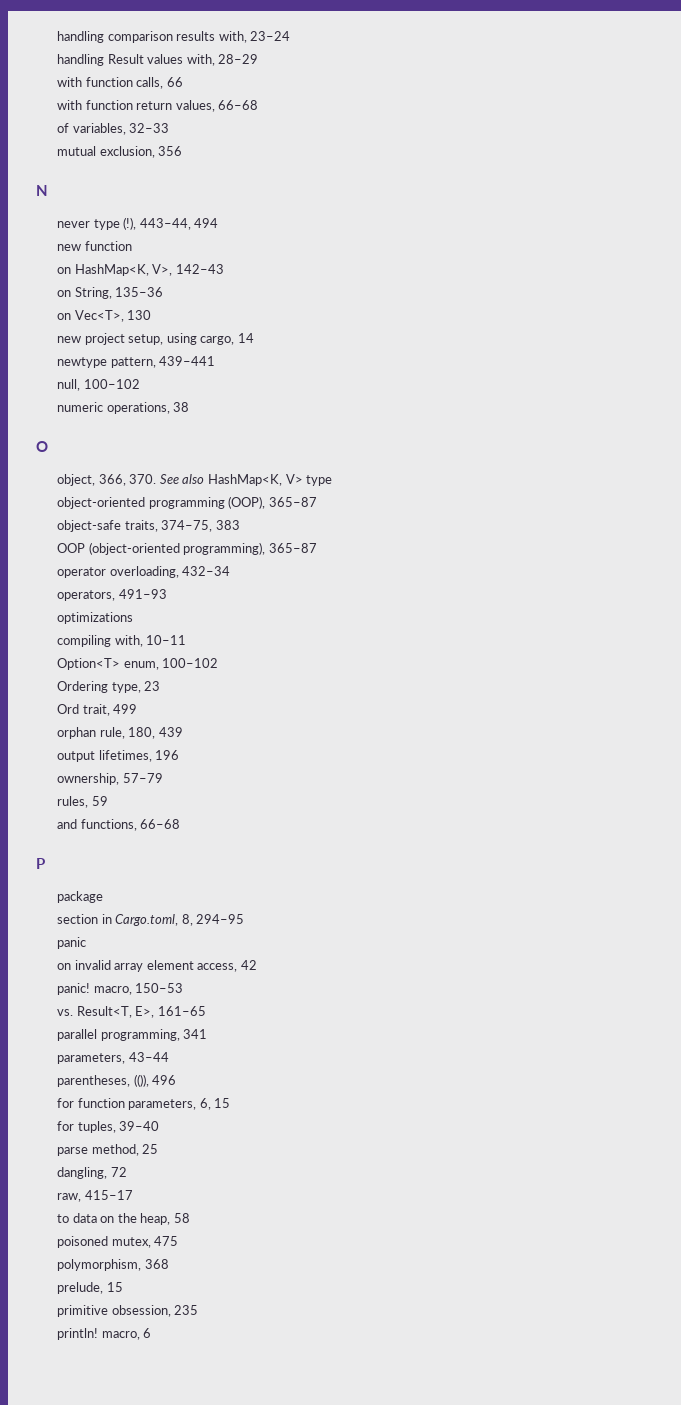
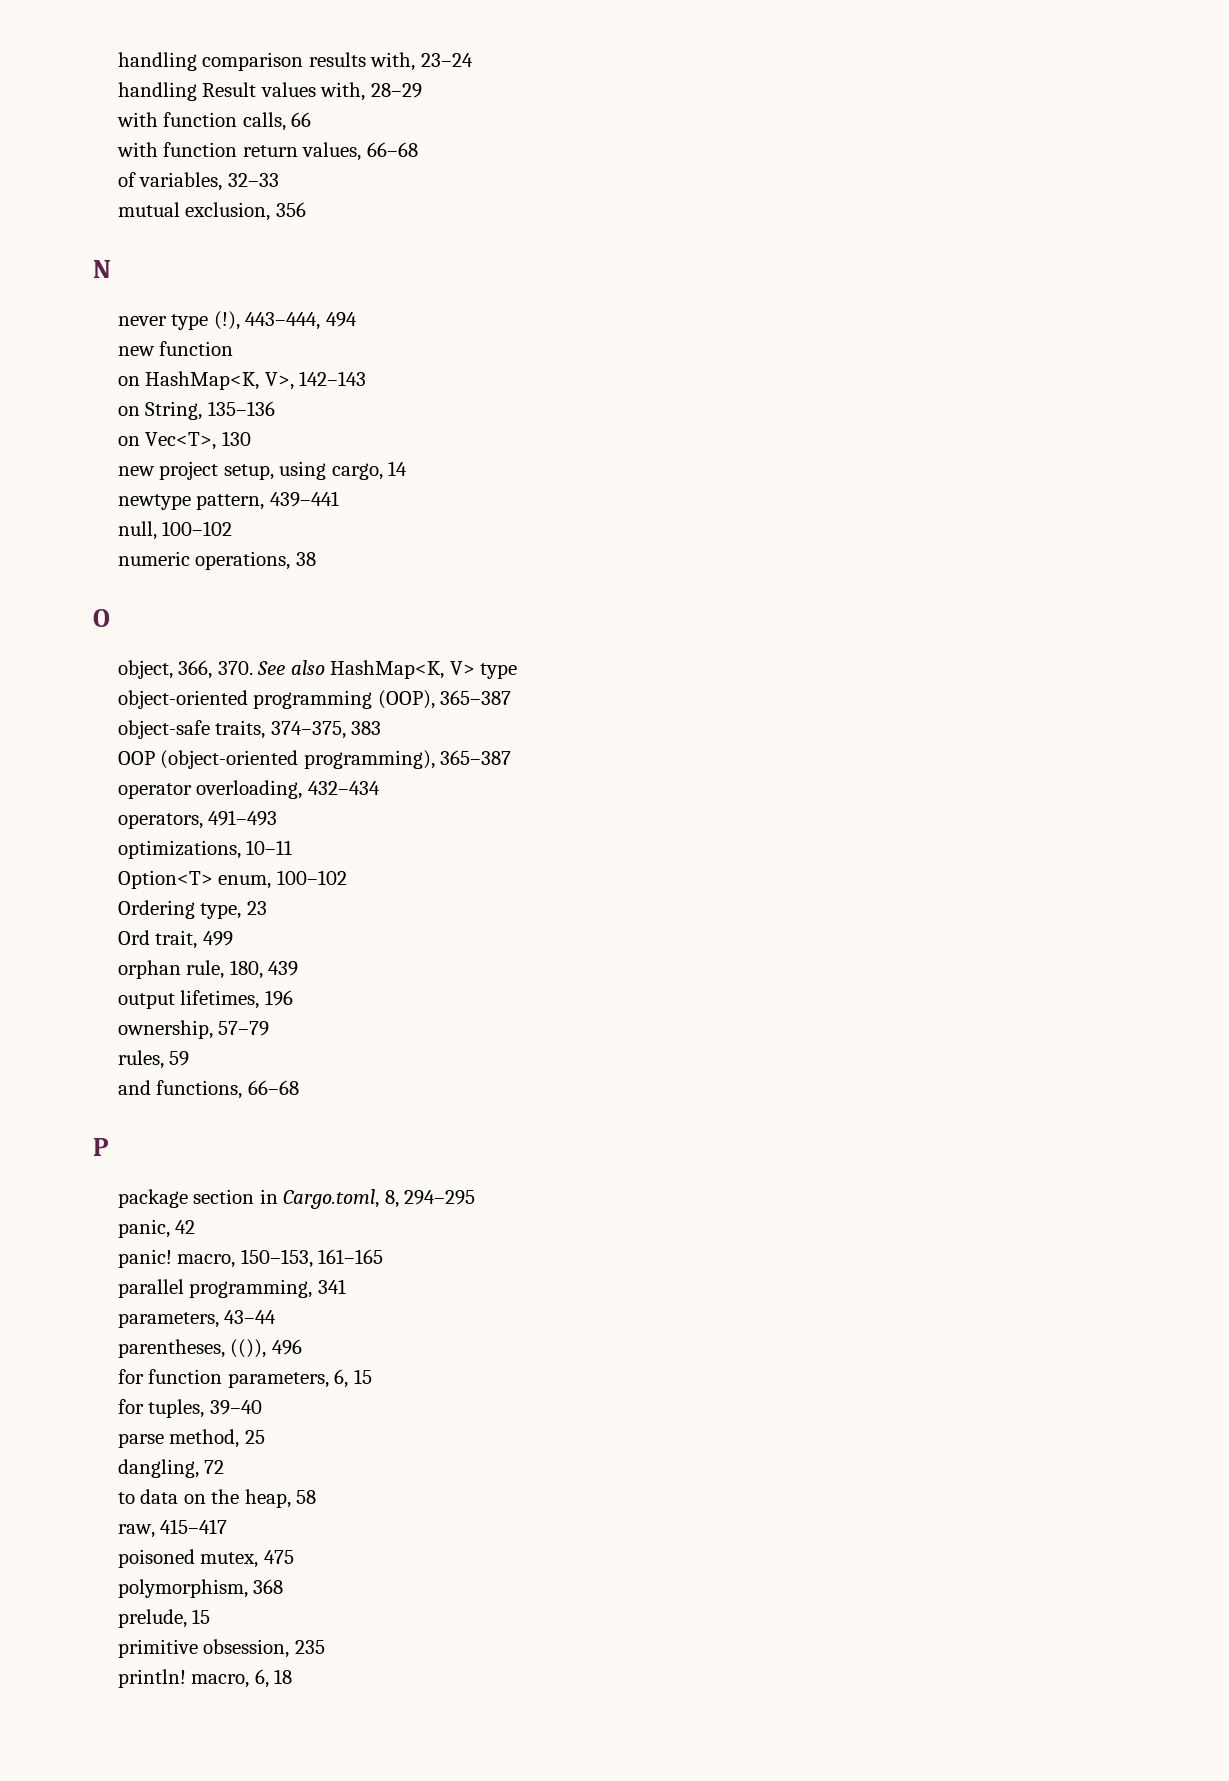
[139,218,191,230] 443–44, -> [245,312,321,330] 443–444,
[175,264,224,274] 142–43 -> [299,371,367,386] 142–143
[115,287,164,297] 135–36 -> [207,401,275,416] 135–136
[268,497,317,507] 365–87 -> [440,690,512,705] 365–387
[161,520,213,532] 374–75, -> [270,721,346,739] 374–375,
[268,543,317,553] 365–87 -> [440,750,512,765] 365–387
[182,566,231,576] 432–34 -> [307,781,380,795] 432–434
[118,589,167,599] [57,612,134,624] [57,635,143,647] 491–93 // optimizations // compiling with, -> [208,810,278,826] [117,840,241,859] 491–493 // optimizations,
(104, 897) // -> (188, 1198) none
[196,914,245,924] [57,937,87,949] [57,960,258,972] [57,983,184,995] [57,1006,206,1018] 294–95 // panic // on invalid array element access, 42 // panic! macro, 150–53 // vs. Result<T, E>, 161–65 -> [404,1190,476,1205] [117,1219,196,1238] [117,1249,384,1268] 294–295 // panic, 42 // panic! macro, 150–153, 161–165
[57,1190,133,1202] // raw, 415–17 -> (225, 1467) none
(191, 1218) none -> [117,1519,228,1538] // raw, 415–417
[143,1328,152,1338] 6 -> [254,1669,293,1688] 6, 18

